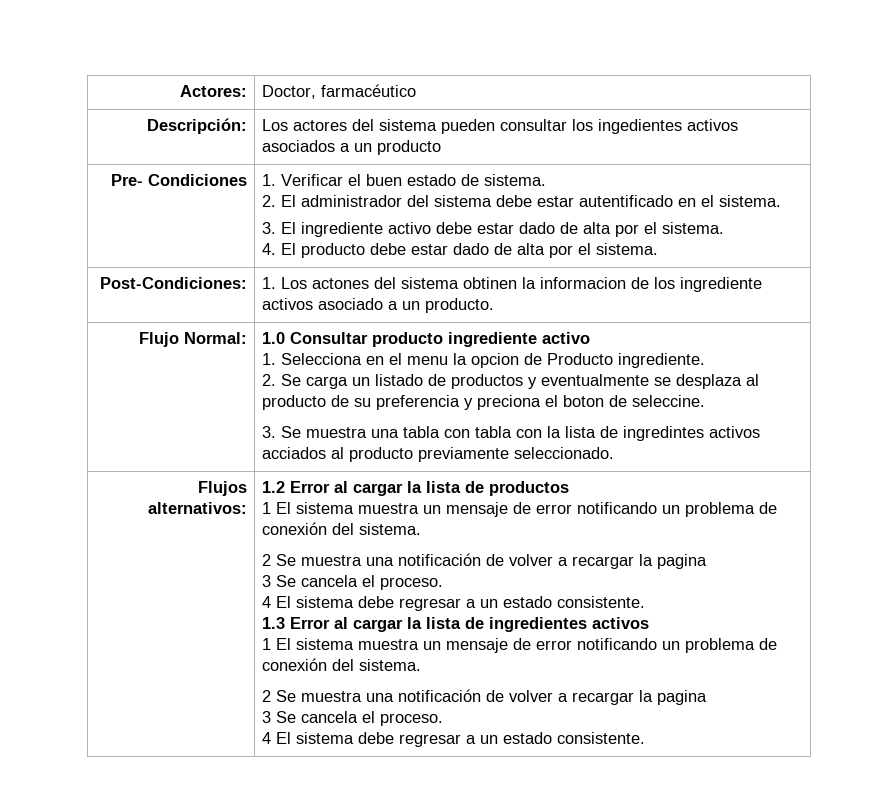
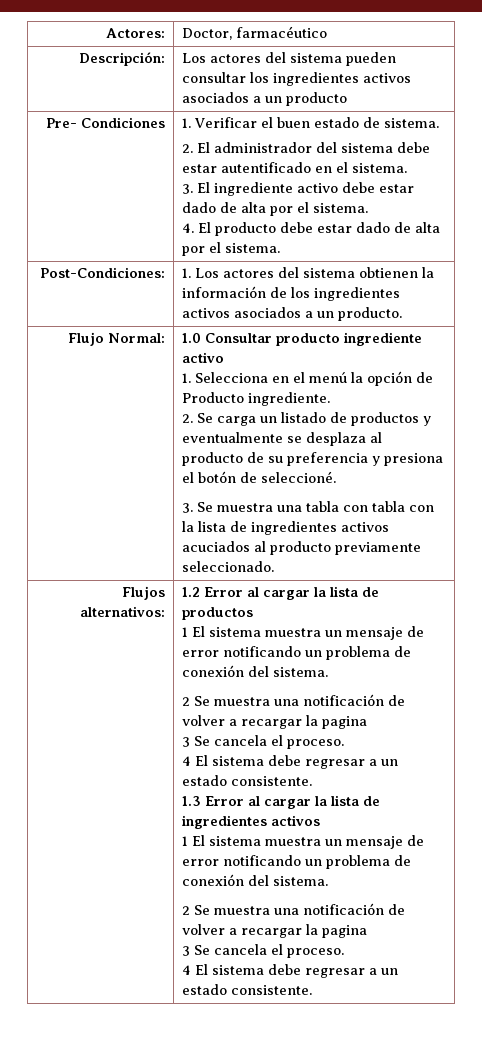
[598,119,683,134] ingedientes -> [273,72,360,86] ingredientes
[312,277,763,292] [262,298,384,310] actones del sistema obtinen la informacion de los ingrediente activos asociado -> [223,267,435,278] [182,286,401,301] [182,307,302,318] actores del sistema obtienen la información de los ingredientes activos asociados
[407,353,520,368] menu la opcion -> [309,371,413,386] menú la opción
[477,395,706,410] preciona el boton de seleccine. -> [384,453,444,466] [182,471,337,483] presiona el botón de seleccioné.
[623,426,761,441] [262,447,327,459] ingredintes activos acciados -> [251,521,390,535] [182,541,251,552] ingredientes activos acuciados

